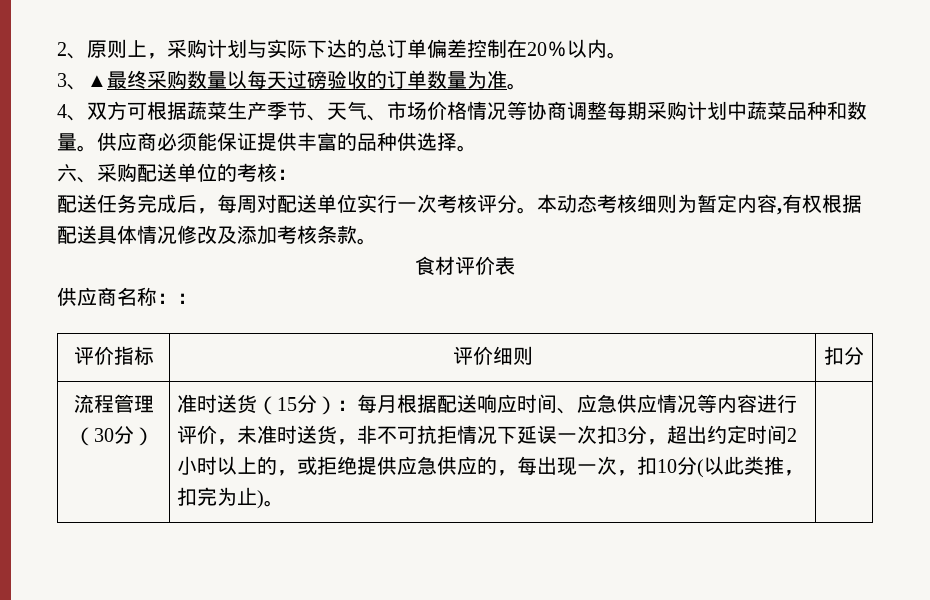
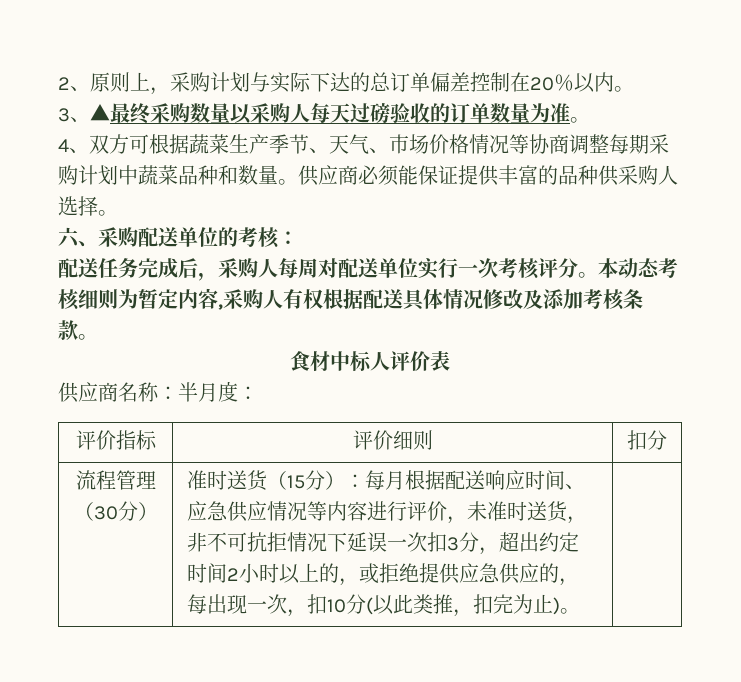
(247, 79) none -> [250,103,310,123] 采购人
(417, 141) none -> [618,165,678,185] 采购人
(217, 211) none -> [218,258,278,278] 采购人
(782, 211) none -> [223,289,283,309] 采购人
(455, 265) none -> [330,351,390,372] 中标人
(177, 298) none -> [178,381,238,402] 半月度

